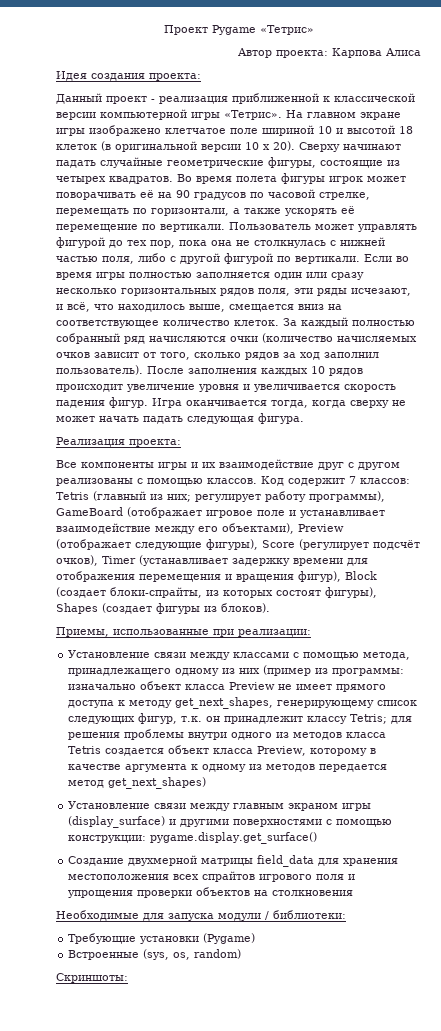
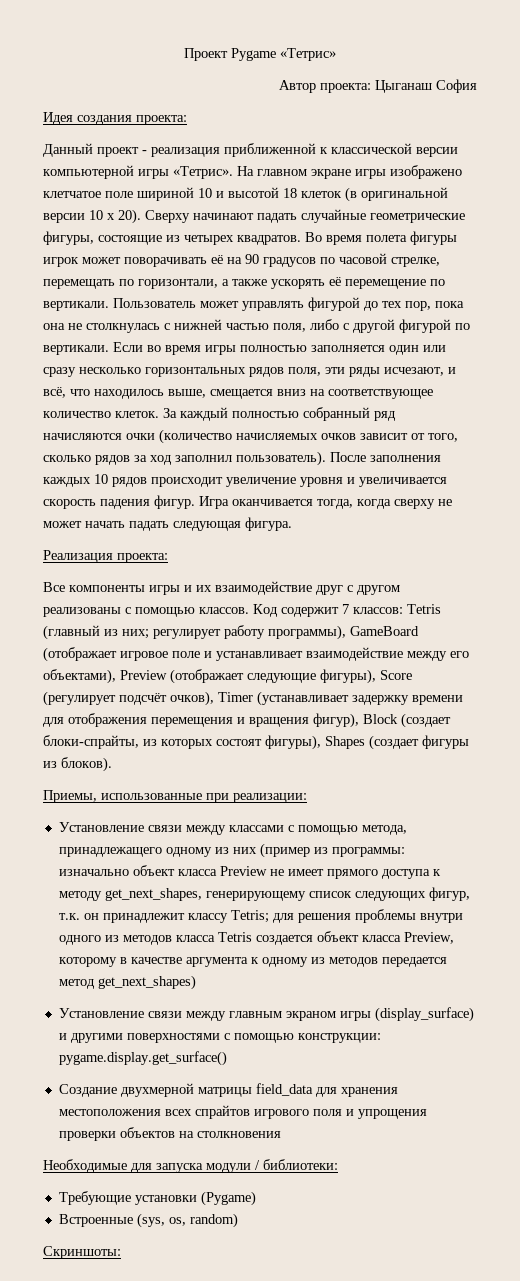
[332,48,421,58] Карпова Алиса -> [375,79,477,93] Цыганаш София

